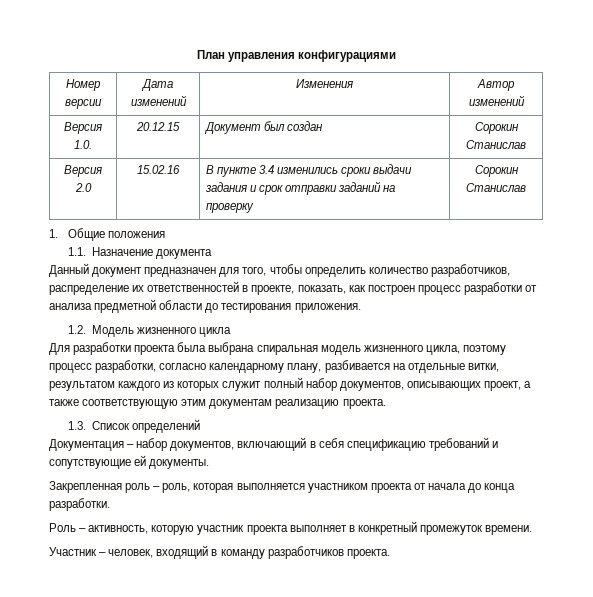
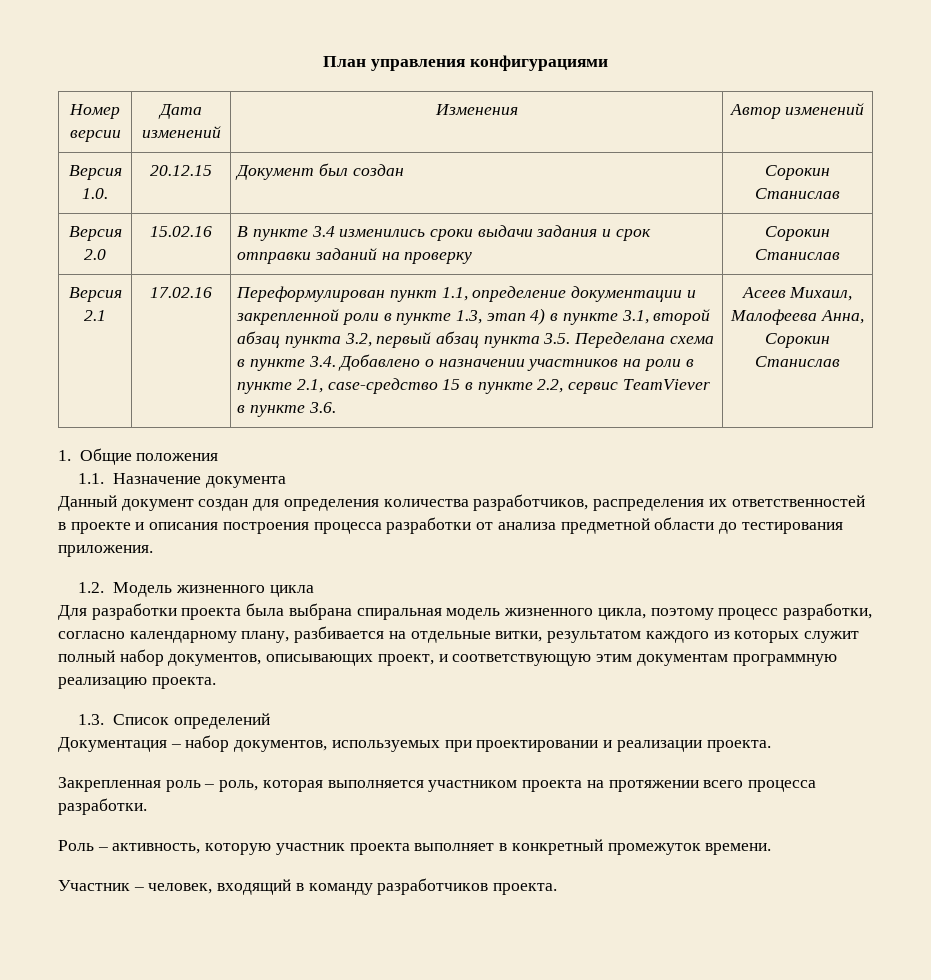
(526, 187) none -> [68,287,122,302] [84,310,106,321] [150,287,212,298] [236,286,696,302] [236,308,711,325] [237,331,714,348] [237,354,694,371] [237,378,710,394] [237,402,336,417] [741,287,853,301] [730,309,864,325] [765,333,830,348] [755,356,840,367] // Версия 2.1 | 17.02.16 | Переформулирован пункт 1.1, определение документации и закрепленной роли в пункте 1.3, этап 4) в пункте 3.1, второй абзац пункта 3.2, первый абзац пункта 3.5. Переделана схема в пункте 3.4. Добавлено о назначении участников на роли в пункте 2.1, case-средство 15 в пункте 2.2, сервис TeamViever в пункте 3.6. | Асеев Михаил, Малофеева Анна, Сорокин Станислав
[144,264,510,277] [49,281,461,295] предназначен для того, чтобы определить количество разработчиков, распределение их ответственностей в проекте, показать, как построен процесс -> [198,494,865,511] [58,522,382,534] создан для определения количества разработчиков, распределения их ответственностей в проекте и описания построения процесса
[524,381,532,388] [49,399,79,406] а также -> [438,654,448,662] и
(273, 404) none -> [732,654,837,666] программную
[237,437,498,451] [49,455,210,469] включающий в себя спецификацию требований и сопутствующие ей документы. -> [331,740,771,752] используемых при проектировании и реализации проекта.
[413,483,516,493] от начала до конца -> [586,780,816,792] на протяжении всего процесса

